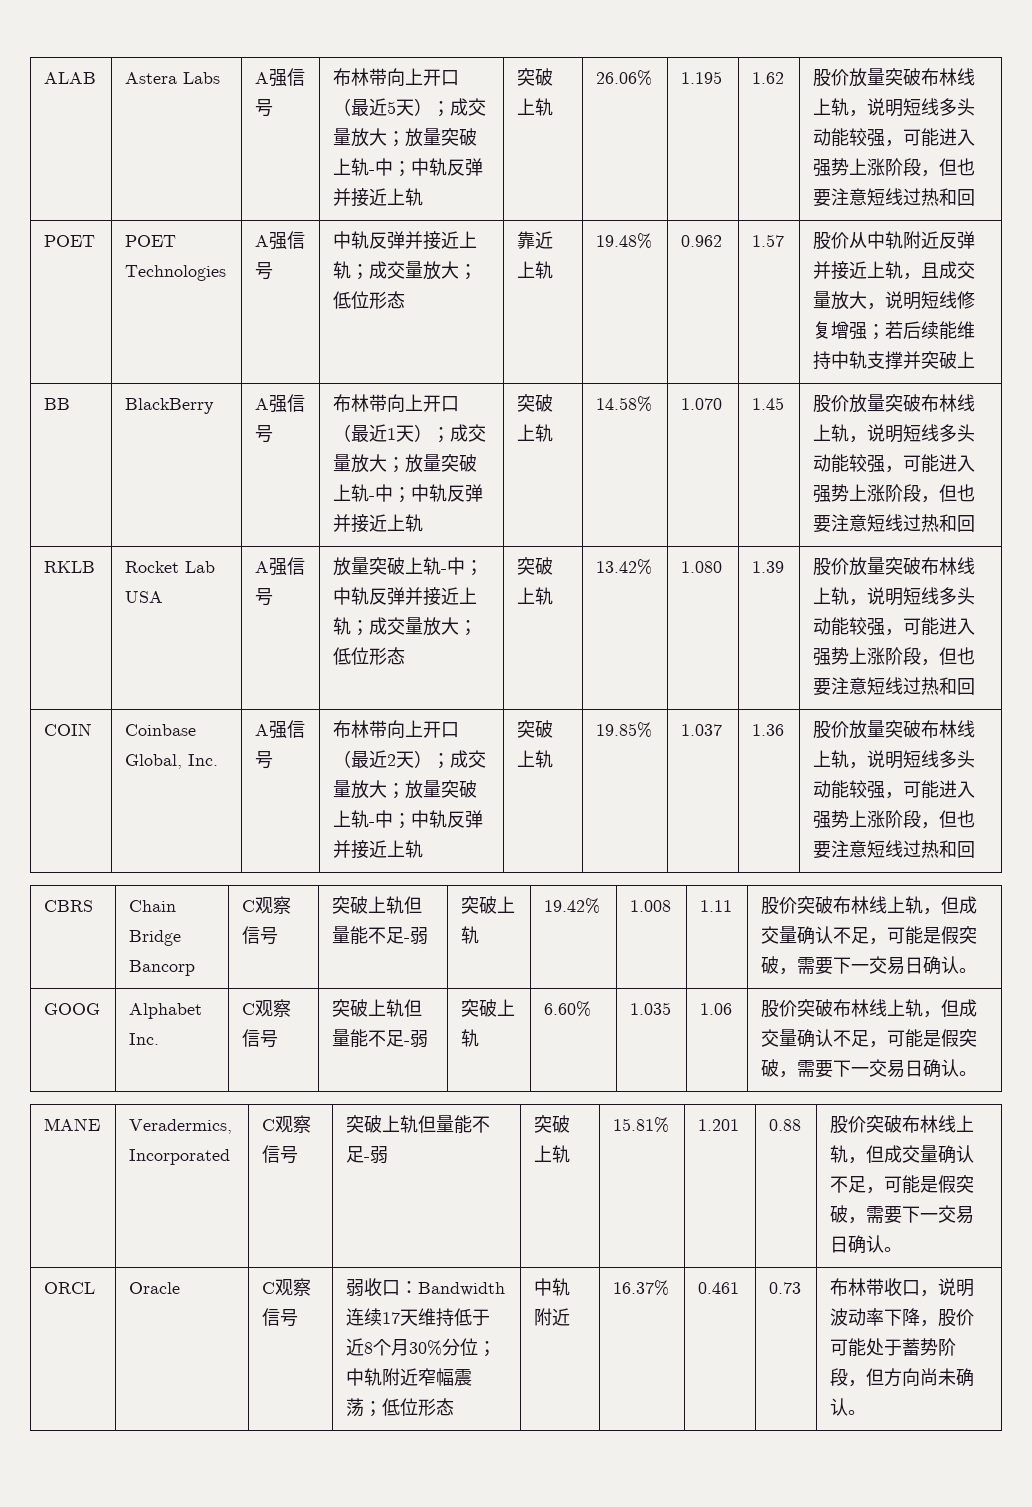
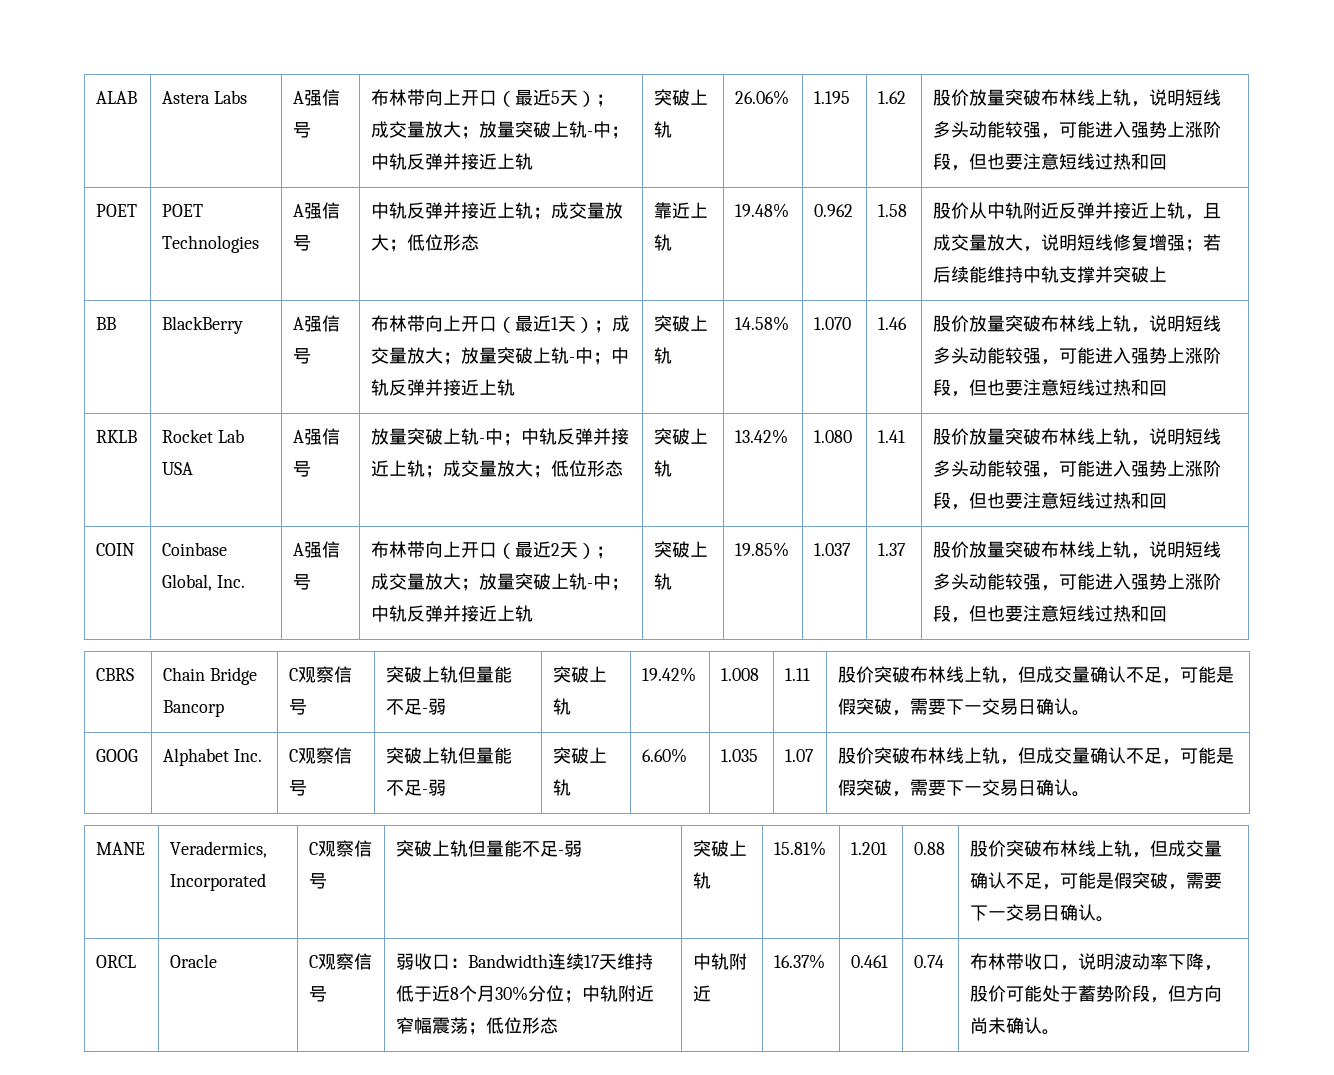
[752,234,785,247] 1.57 -> [878,204,908,217] 1.58
[752,397,785,410] 1.45 -> [878,317,908,330] 1.46
[752,561,785,573] 1.39 -> [878,430,906,443] 1.41
[752,724,785,736] 1.36 -> [878,543,907,556] 1.37
[700,1003,733,1015] 1.06 -> [785,749,815,762] 1.07
[769,1282,802,1294] 0.73 -> [914,955,945,968] 0.74

